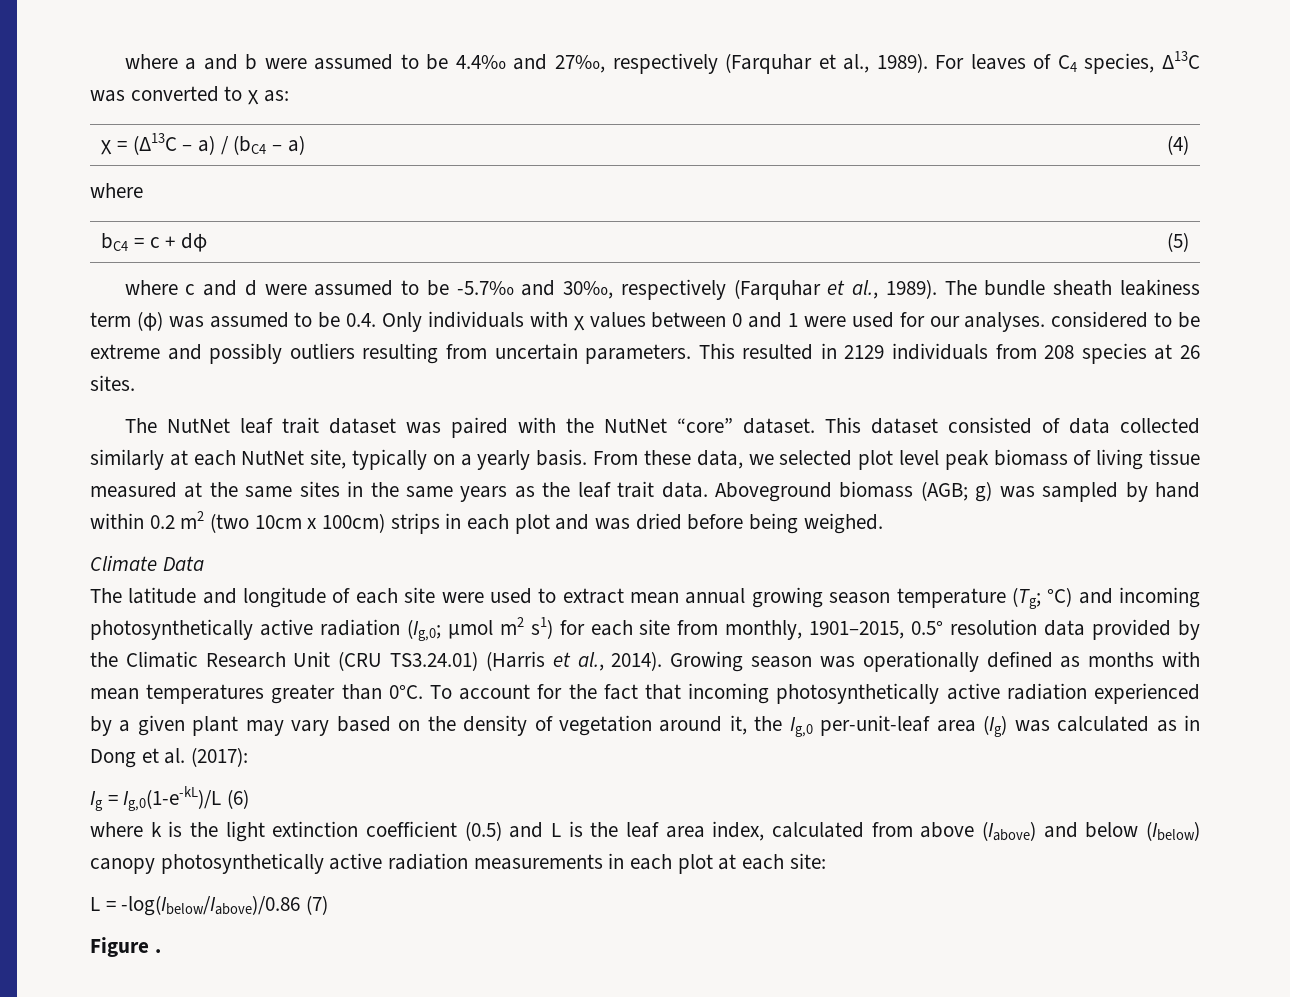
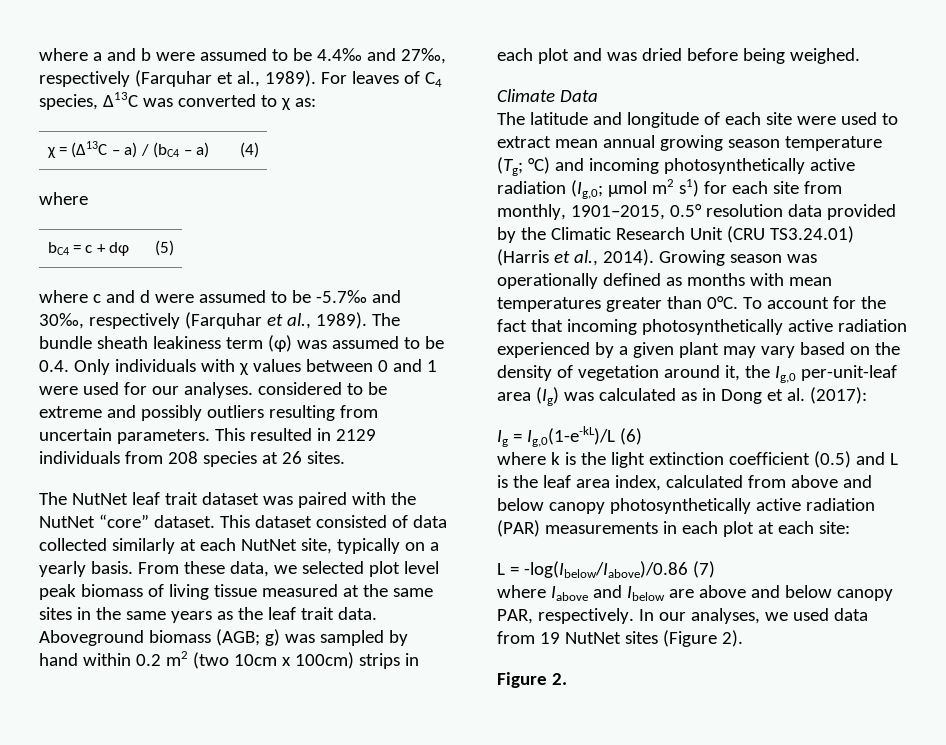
[981,821,1200,841] (Iabove) and below (Ibelow) -> [842,475,872,488] [497,498,544,511] and below
(469, 861) none -> [497,520,540,537] (PAR)
(329, 905) none -> [497,585,893,601] [497,608,868,624] [497,630,743,647] // where Iabove and Ibelow are above and below canopy PAR, respectively. In our analyses, we used data from 19 NutNet sites (Figure 2).
[154,949,161,953] . -> [551,673,567,685] 2.

